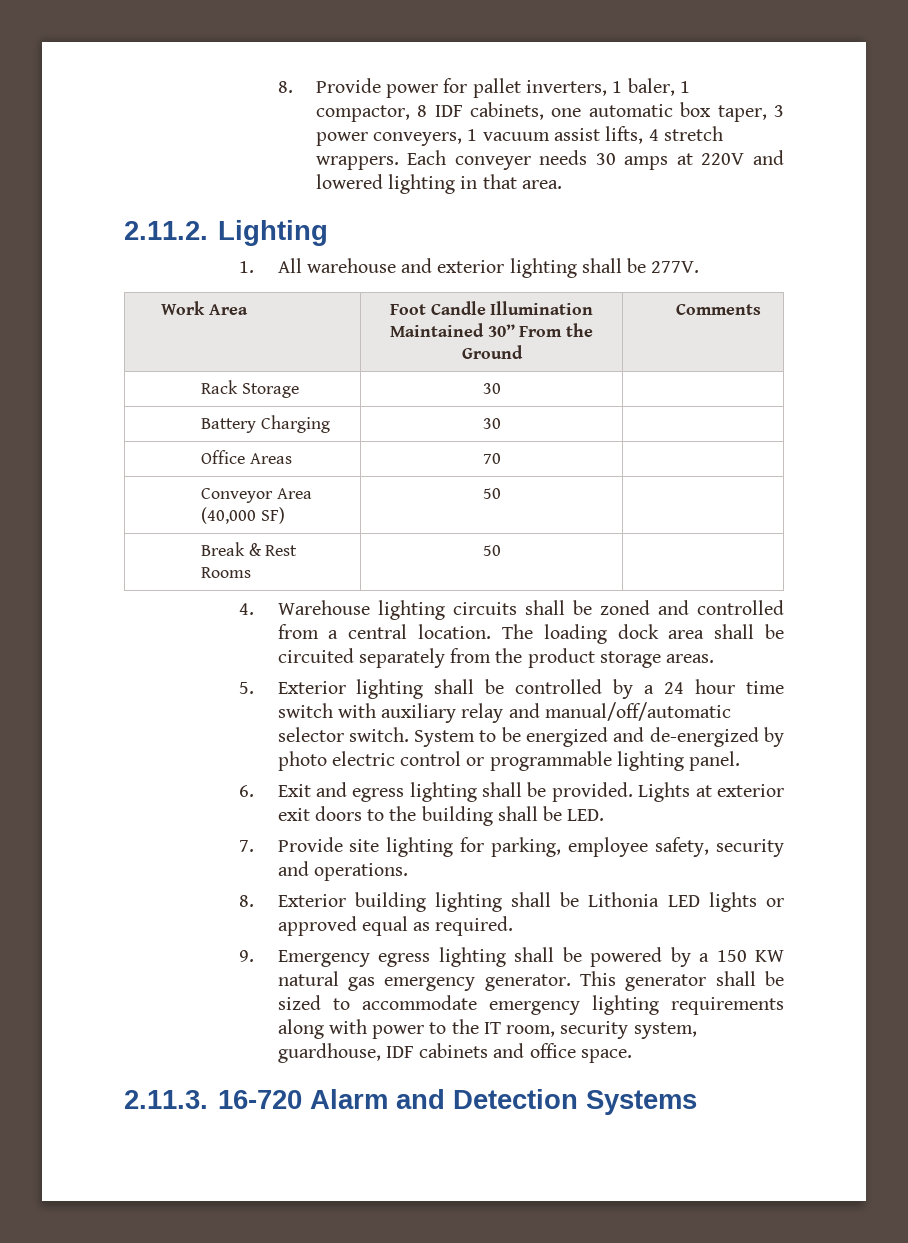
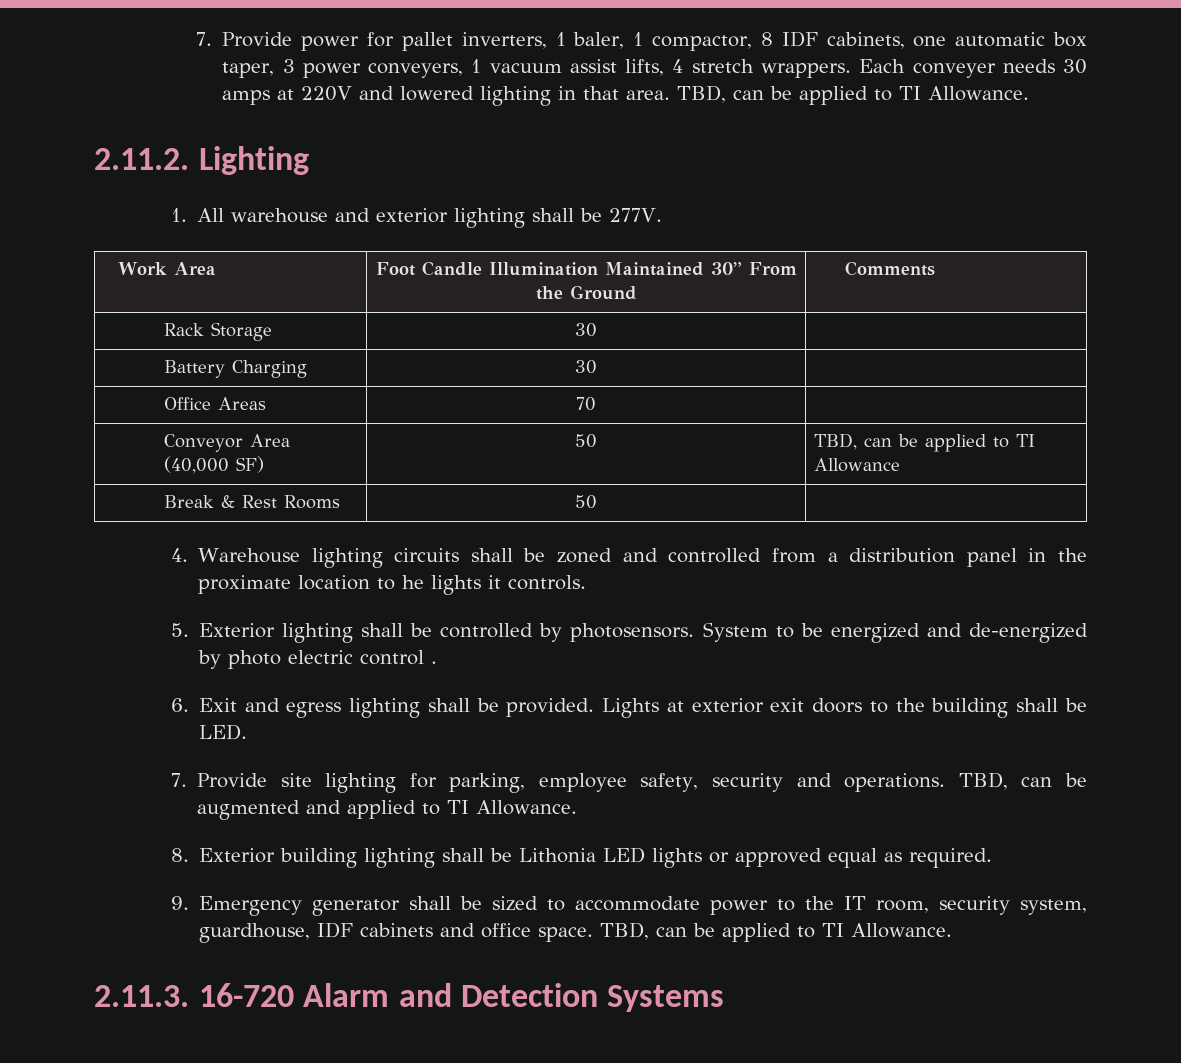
[277,81,293,93] 8. -> [196,32,213,46] 7.
(562, 184) none -> [677,85,1030,105] TBD, can be applied to TI Allowance.
(501, 493) none -> [813,433,1035,452] [813,458,900,472] TBD, can be applied to TI Allowance
[348,624,784,644] [277,648,715,668] central location. The loading dock area shall be circuited separately from the product storage areas. -> [849,548,1087,567] [197,575,586,595] distribution panel in the proximate location to he lights it controls.
[644,679,784,694] [277,702,731,723] [277,727,409,742] a 24 hour time switch with auxiliary relay and manual/off/automatic selector switch. -> [570,623,695,642] photosensors.
[466,751,741,771] or programmable lighting panel. -> [430,661,437,664] .
(408, 872) none -> [958,772,1087,790] [196,800,577,820] TBD, can be augmented and applied to TI Allowance.
[378,947,784,967] [277,971,616,991] egress lighting shall be powered by a 150 KW natural gas emergency generator. This -> (302, 906) none
[488,995,784,1015] [277,1019,367,1039] emergency lighting requirements along with -> (700, 903) none
(632, 1056) none -> [599,922,952,942] TBD, can be applied to TI Allowance.

